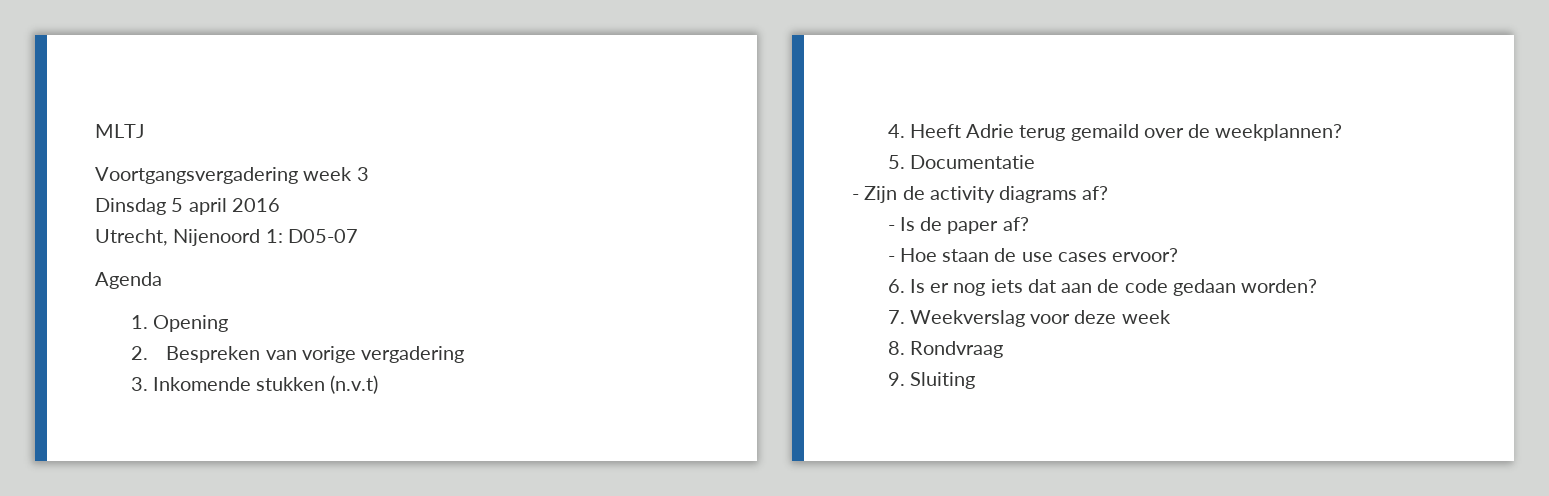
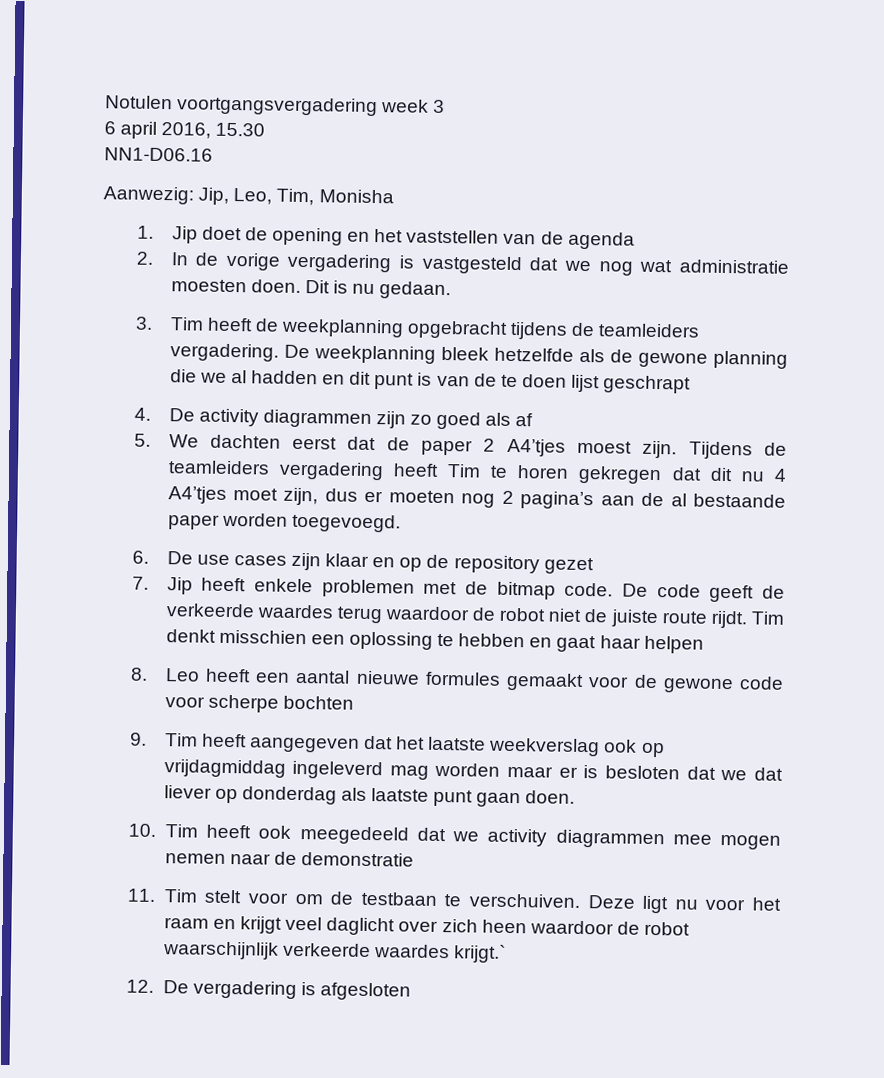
[95,124,144,138] [95,167,298,184] MLTJ // Voortgangsvergadering -> [105,95,379,117] Notulen voortgangsvergadering
[95,198,280,215] [95,229,358,246] [95,272,162,289] [130,315,228,332] Dinsdag 5 april 2016 // Utrecht, Nijenoord 1: D05-07 // Agenda // 1. Opening -> [104,121,266,139] [104,147,213,162] [103,186,394,206] [137,225,635,250] 6 april 2016, 15.30 // NN1-D06.16 // Aanwezig: Jip, Leo, Tim, Monisha // 1. Jip doet de opening en het vaststellen van de agenda
[166,346,297,363] Bespreken van -> [170,252,220,266] In de
[130,375,379,394] [887,124,1343,141] [887,155,1035,169] [852,186,1109,203] [887,217,1029,234] [887,248,1179,262] [887,279,1318,296] [887,310,1171,327] [887,341,1003,358] [887,372,975,389] // 3. Inkomende stukken (n.v.t) // 4. Heeft Adrie terug gemaild over de weekplannen? // 5. Documentatie // - Zijn de activity diagrams af? // - Is de paper af? // - Hoe staan de use cases ervoor? // 6. Is er nog iets dat aan de code gedaan worden? // 7. Weekverslag voor deze week // 8. Rondvraag // 9. Sluiting -> [399,255,789,276] [170,279,452,300] [135,316,701,340] [169,343,789,369] [169,369,692,394] [134,407,534,430] [134,433,788,460] [167,460,787,485] [167,486,787,510] [167,512,401,533] [132,550,594,575] [132,576,786,603] [165,603,785,629] [165,629,704,654] [130,667,785,694] [164,694,354,713] [130,732,665,758] [163,759,783,781] [163,785,576,808] [128,823,781,850] [164,851,415,867] [127,888,782,914] [163,916,691,936] [162,941,507,963] [126,979,412,1001] is vastgesteld dat we nog wat administratie moesten doen. Dit is nu gedaan. // 3. Tim heeft de weekplanning opgebracht tijdens de teamleiders vergadering. De weekplanning bleek hetzelfde als de gewone planning die we al hadden en dit punt is van de te doen lijst geschrapt // 4. De activity diagrammen zijn zo goed als af // 5. We dachten eerst dat de paper 2 A4’tjes moest zijn. Tijdens de teamleiders vergadering heeft Tim te horen gekregen dat dit nu 4 A4’tjes moet zijn, dus er moeten nog 2 pagina’s aan de al bestaande paper worden toegevoegd. // 6. De use cases zijn klaar en op de repository gezet // 7. Jip heeft enkele problemen met de bitmap code. De code geeft de verkeerde waardes terug waardoor de robot niet de juiste route rijdt. Tim denkt misschien een oplossing te hebben en gaat haar helpen // 8. Leo heeft een aantal nieuwe formules gemaakt voor de gewone code voor scherpe bochten // 9. Tim heeft aangegeven dat het laatste weekverslag ook op vrijdagmiddag ingeleverd mag worden maar er is besloten dat we dat liever op donderdag als laatste punt gaan doen. // 10. Tim heeft ook meegedeeld dat we activity diagrammen mee mogen nemen naar de demonstratie // 11. Tim stelt voor om de testbaan te verschuiven. Deze ligt nu voor het raam en krijgt veel daglicht over zich heen waardoor de robot waarschijnlijk verkeerde waardes krijgt.` // 12. De vergadering is afgesloten

